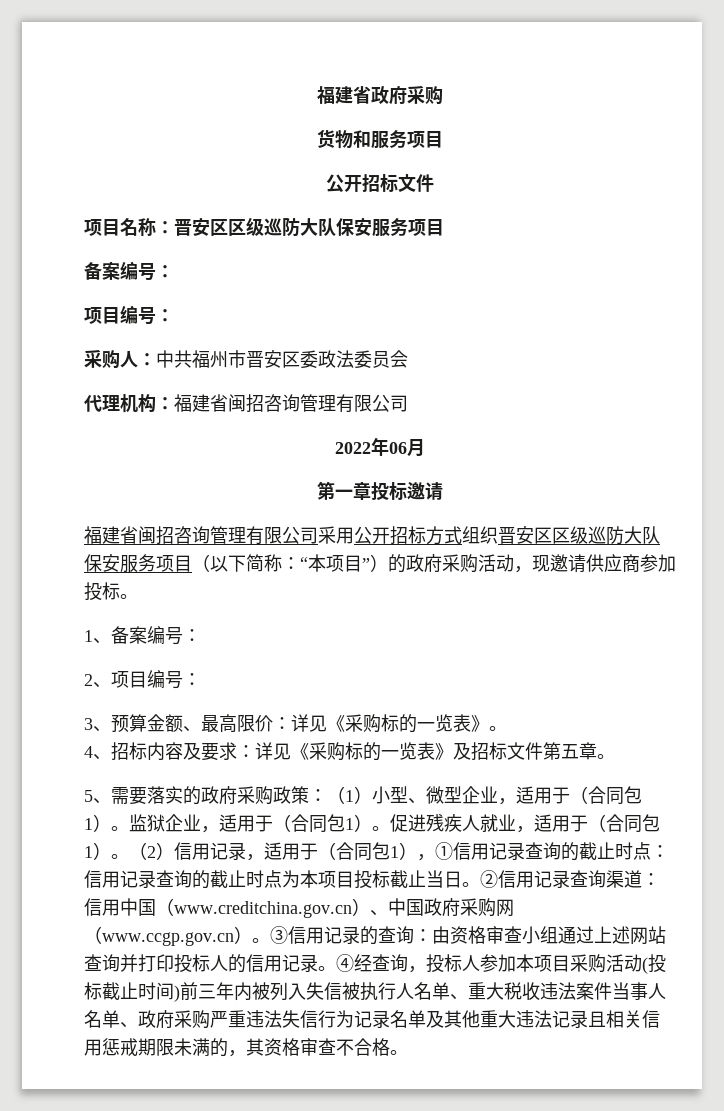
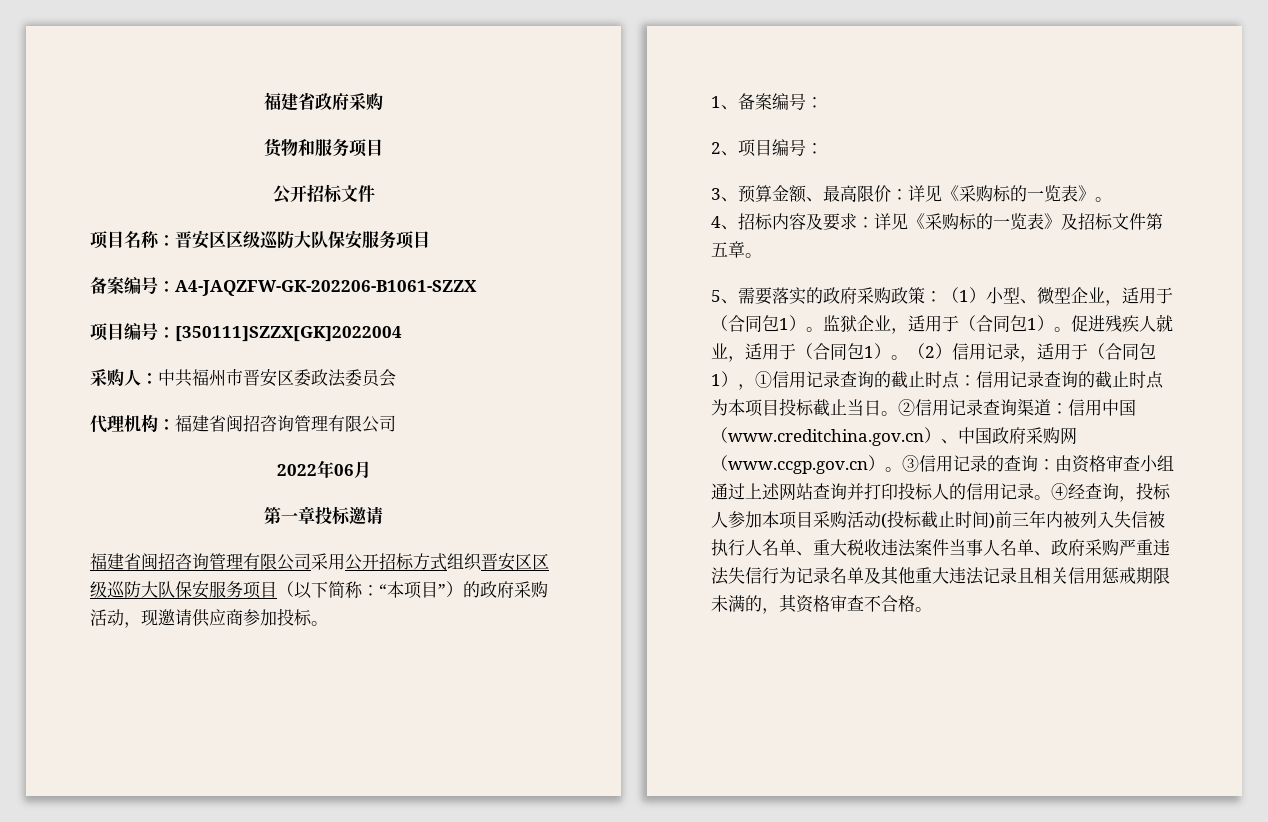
[84,305,174,324] // 项目编号： -> [175,280,477,296] [90,323,402,342] A4-JAQZFW-GK-202206-B1061-SZZX // 项目编号：[350111]SZZX[GK]2022004

